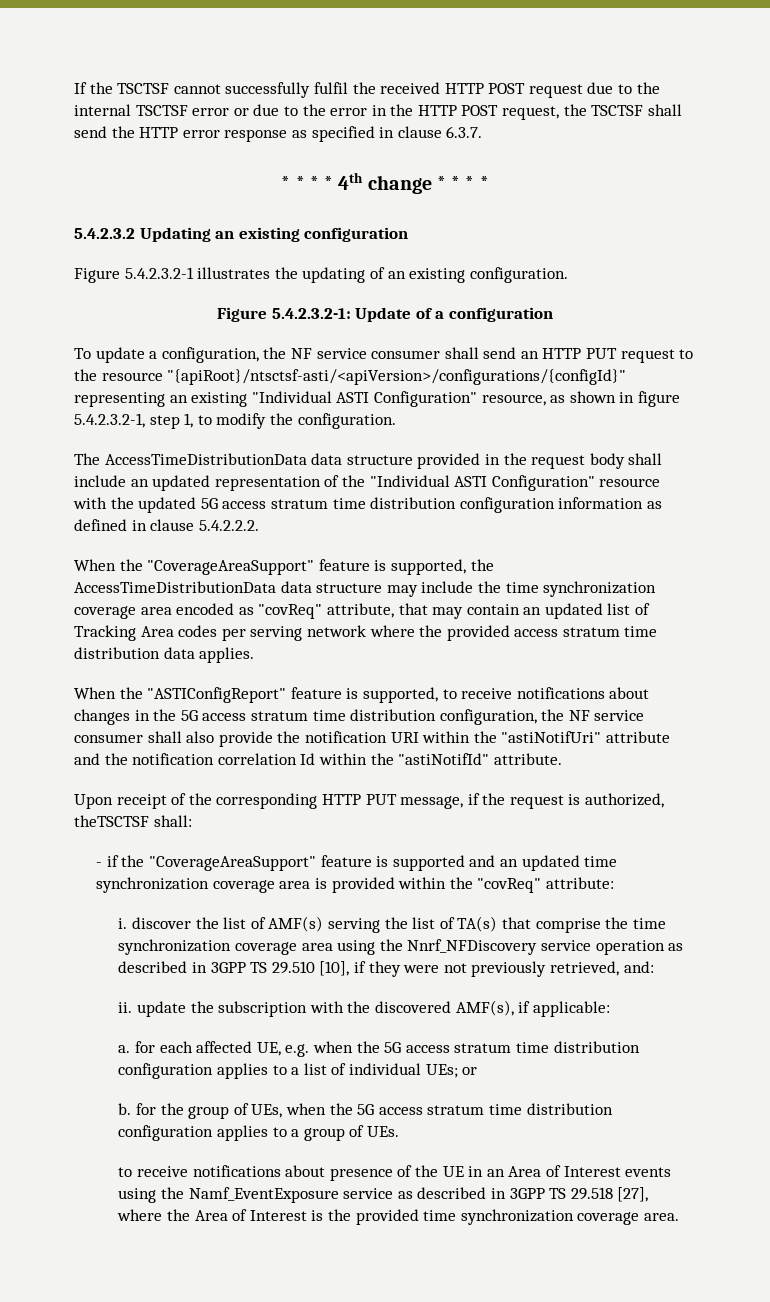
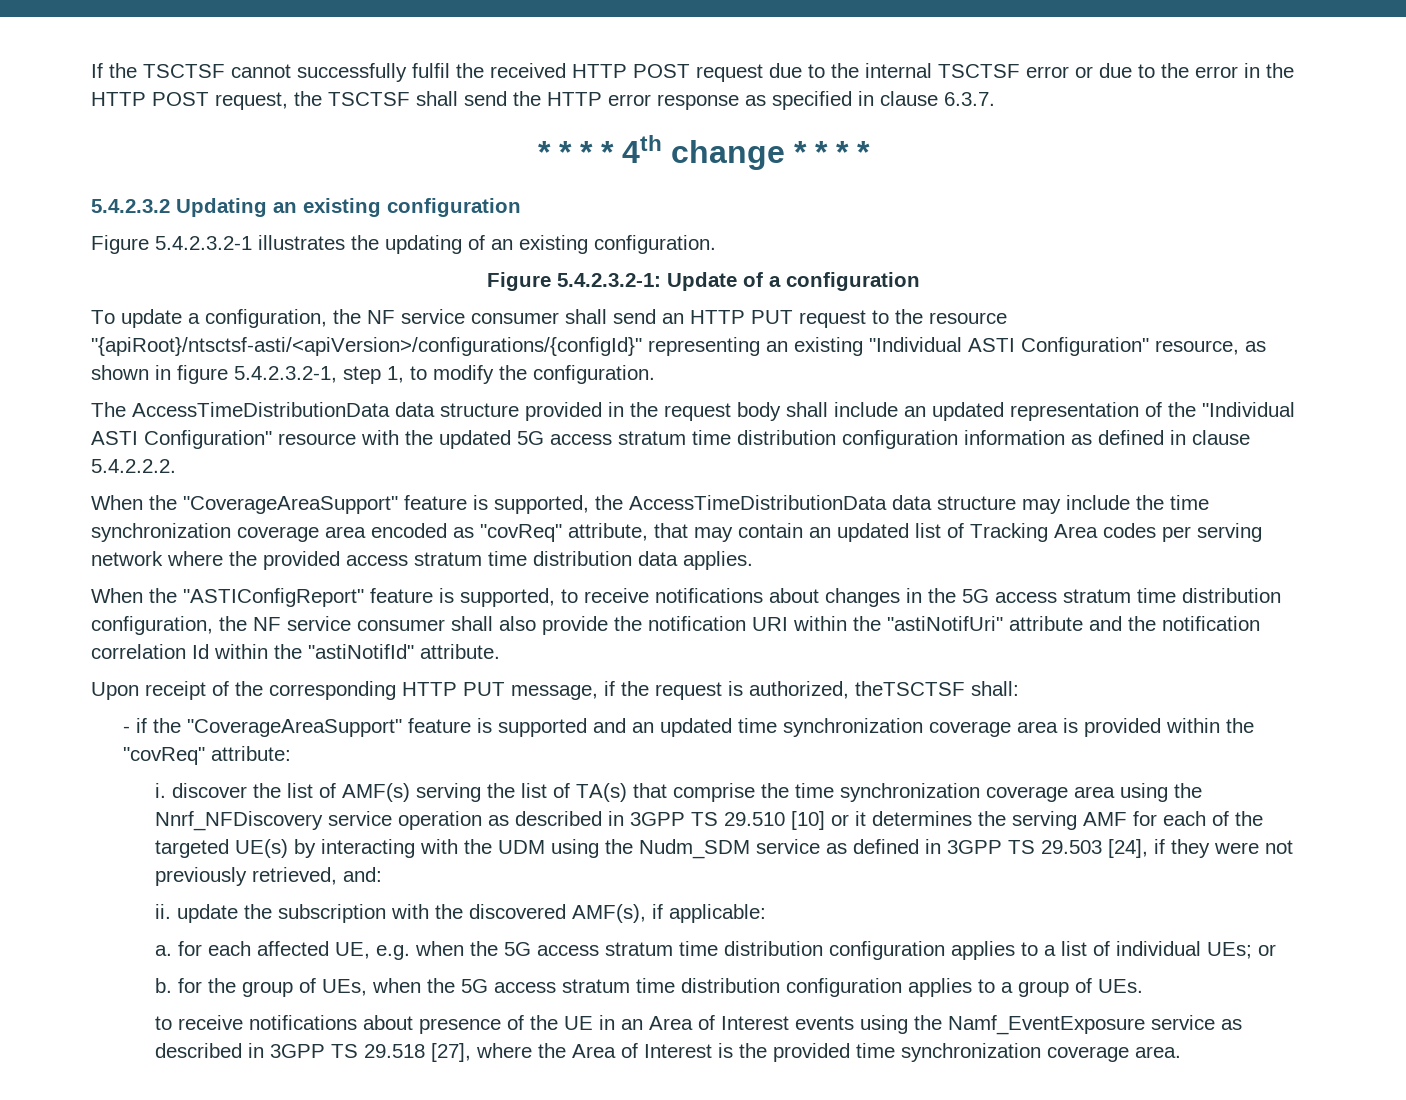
[319,961,350,976] [10], -> [791,811,1264,830] [155,839,1149,859] [10] or it determines the serving AMF for each of the targeted UE(s) by interacting with the UDM using the Nudm_SDM service as defined in 3GPP TS 29.503 [24],

